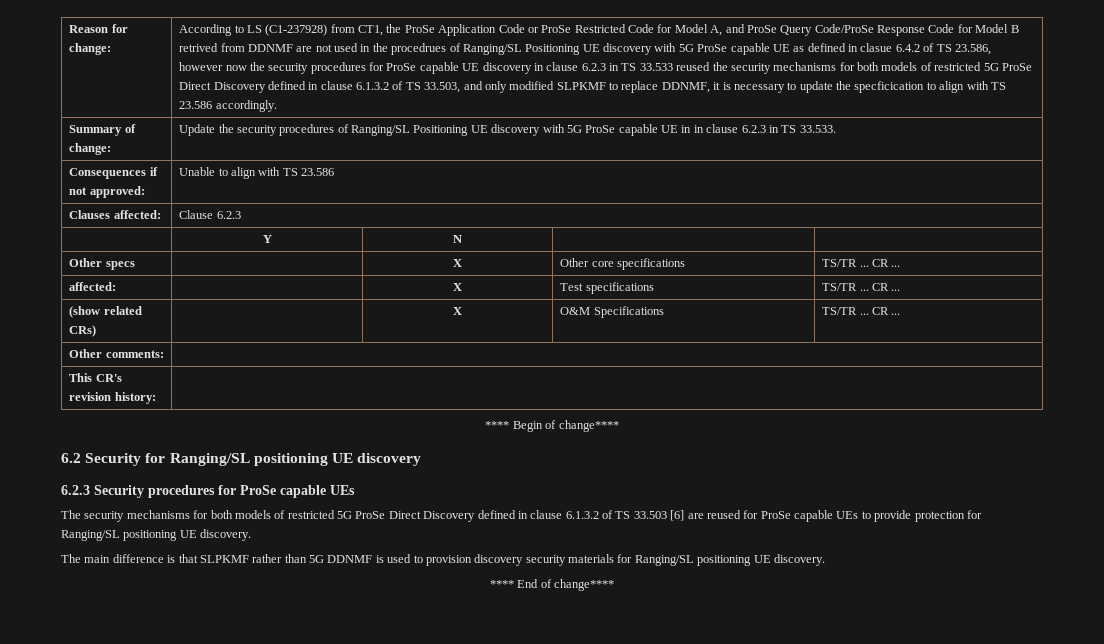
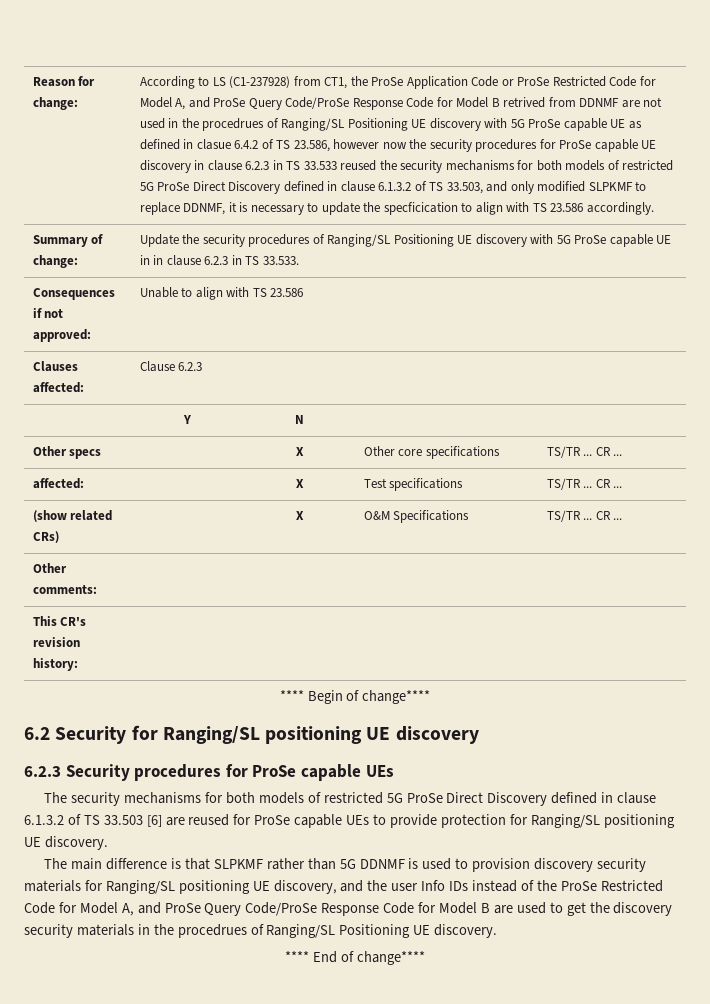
(771, 559) none -> [273,880,663,894] [24,902,673,916] [24,924,431,938] discovery, and the user Info IDs instead of the ProSe Restricted Code for Model A, and ProSe Query Code/ProSe Response Code for Model B are used to get the discovery security materials in the procedrues of Ranging/SL Positioning UE

